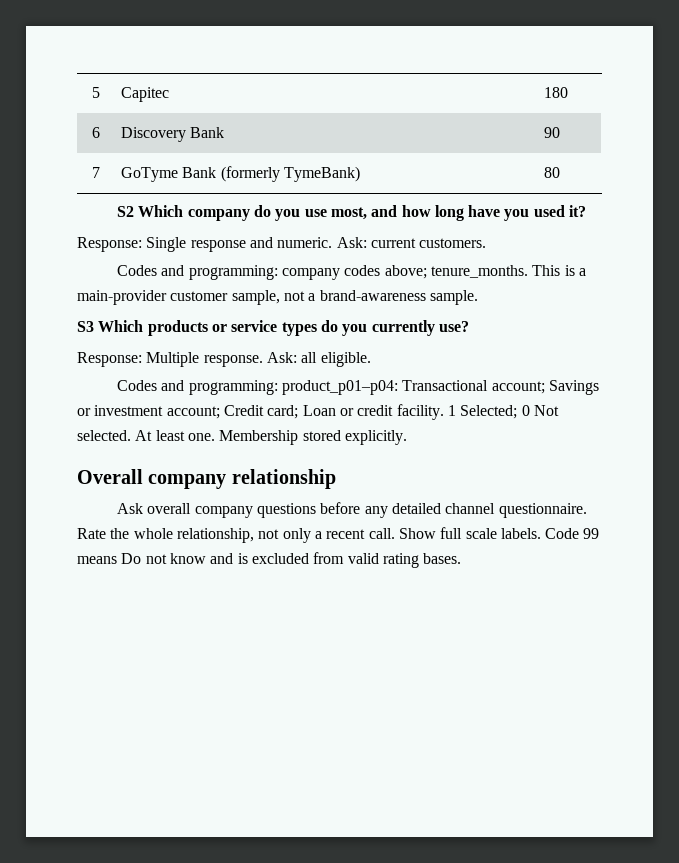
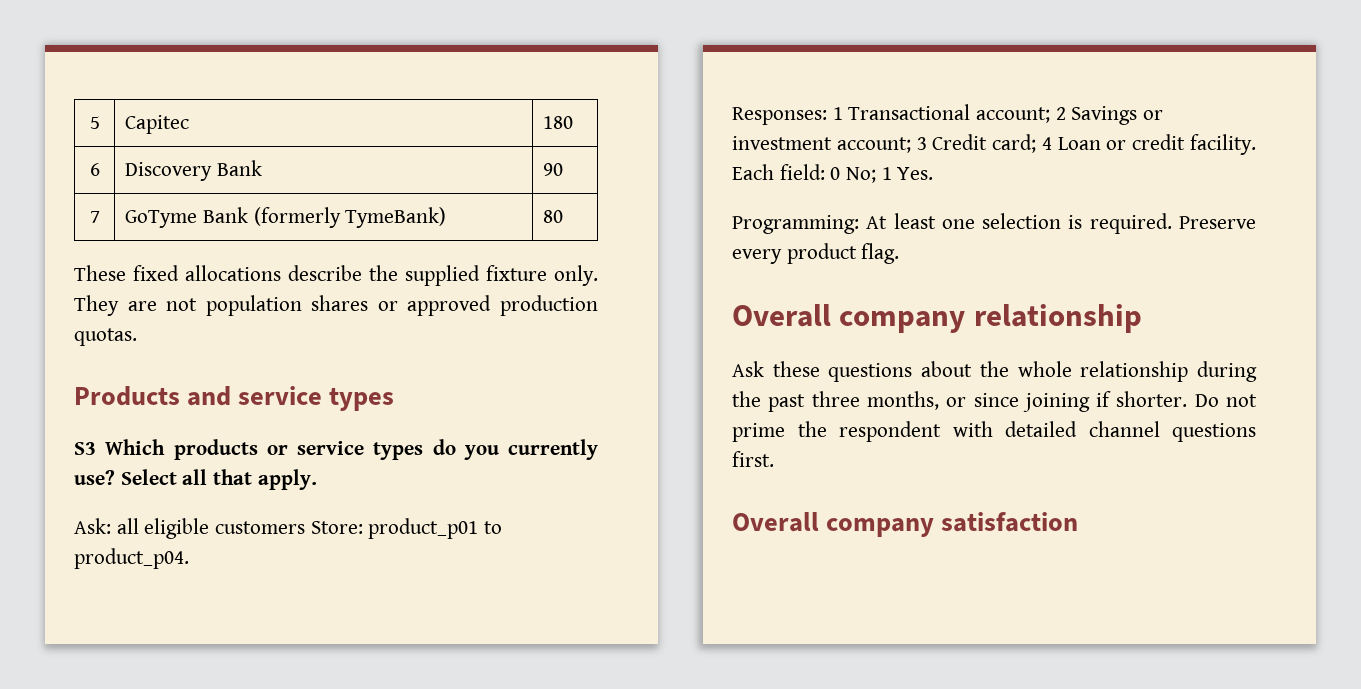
[116,205,587,221] [77,237,487,252] [116,265,586,280] [77,290,478,305] S2 Which company do you use most, and how long have you used it? // Response: Single response and numeric. Ask: current customers. // Codes and programming: company codes above; tenure_months. This is a main-provider customer sample, not a brand-awareness sample. -> [74,265,598,286] [74,295,598,316] [74,328,137,346] [74,386,395,411] These fixed allocations describe the supplied fixture only. They are not population shares or approved production quotas. // Products and service types
[77,352,371,367] [116,380,398,395] // Response: Multiple response. Ask: all eligible. // Codes and programming: product_p01–p04: -> [120,469,317,490] [74,518,503,539] [74,548,189,569] [732,107,843,125] Select all that apply. // Ask: all eligible customers Store: product_p01 to product_p04. // Responses: 1
(545, 387) none -> [1055,107,1066,120] 2
(220, 412) none -> [916,137,927,150] 3
(299, 412) none -> [1041,137,1052,150] 4
[447,405,559,419] [77,430,407,445] [77,469,336,489] [116,502,587,518] [77,527,600,543] [77,552,462,568] 1 Selected; 0 Not selected. At least one. Membership stored explicitly. // Overall company relationship // Ask overall company questions before any detailed channel questionnaire. Rate the whole relationship, not only a recent call. Show full scale labels. Code 99 means Do not know and is excluded from valid rating bases. -> [732,164,934,183] [732,213,1256,234] [732,243,900,264] [732,304,1142,333] [732,361,1257,382] [732,391,1257,412] [732,421,1256,442] [732,451,774,467] [732,512,1079,537] Each field: 0 No; 1 Yes. // Programming: At least one selection is required. Preserve every product flag. // Overall company relationship // Ask these questions about the whole relationship during the past three months, or since joining if shorter. Do not prime the respondent with detailed channel questions first. // Overall company satisfaction

